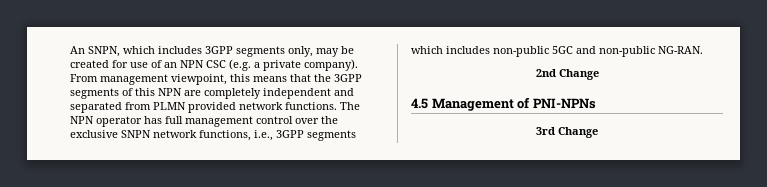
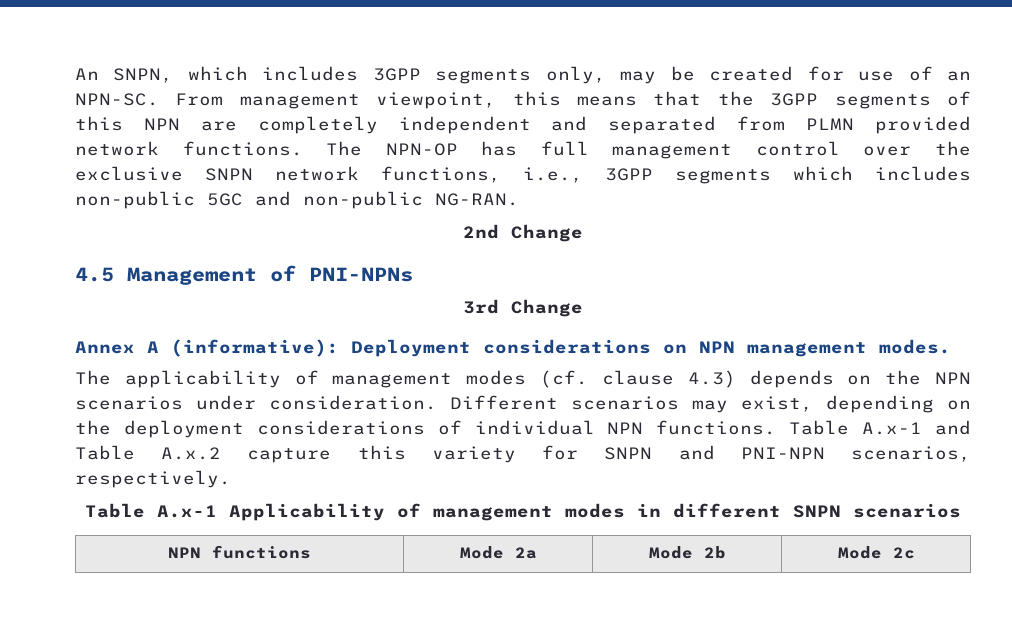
[180,59,358,71] NPN CSC (e.g. a private company). -> [75,93,159,106] NPN-SC.
[70,116,142,127] NPN operator -> [385,143,458,156] NPN-OP
(598, 132) none -> [75,339,951,357] [75,370,972,388] [75,395,971,413] [75,420,972,438] [75,445,971,463] [75,470,231,488] [85,503,961,521] [168,545,311,559] [459,546,537,559] [648,546,726,559] [837,546,915,559] // Annex A (informative): Deployment considerations on NPN management modes. // The applicability of management modes (cf. clause 4.3) depends on the NPN scenarios under consideration. Different scenarios may exist, depending on the deployment considerations of individual NPN functions. Table A.x-1 and Table A.x.2 capture this variety for SNPN and PNI-NPN scenarios, respectively. // Table A.x-1 Applicability of management modes in different SNPN scenarios // NPN functions | Mode 2a | Mode 2b | Mode 2c

